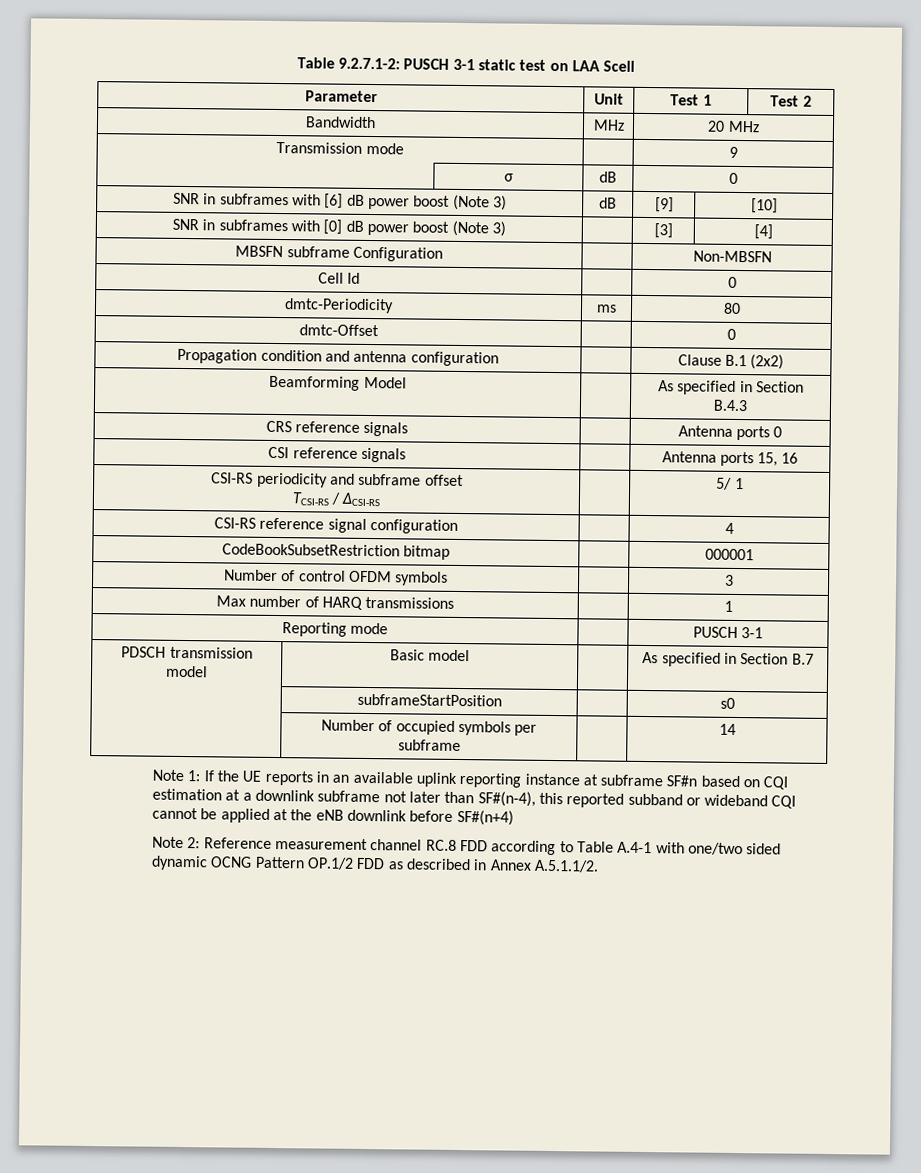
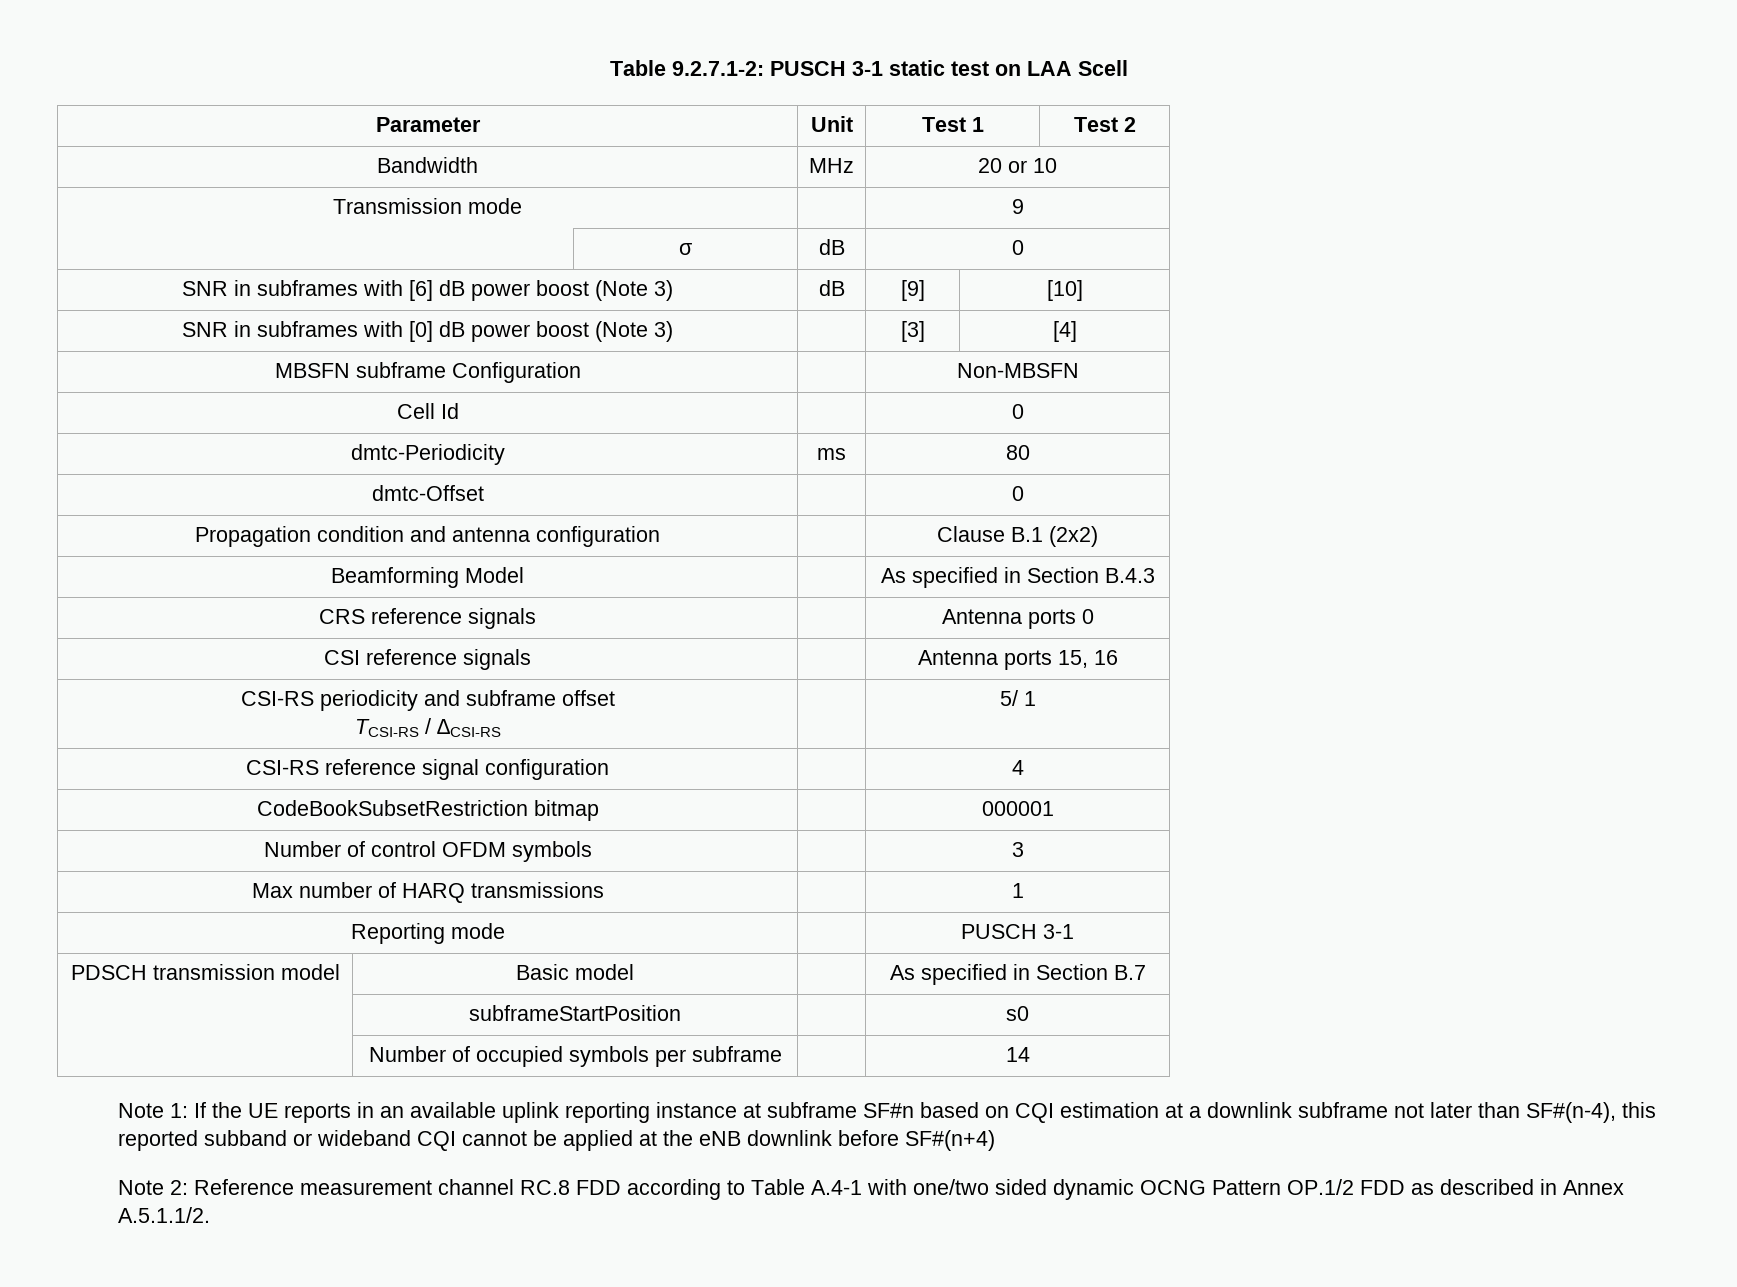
[727,120,760,133] MHz -> [1008,158,1057,173] or 10

